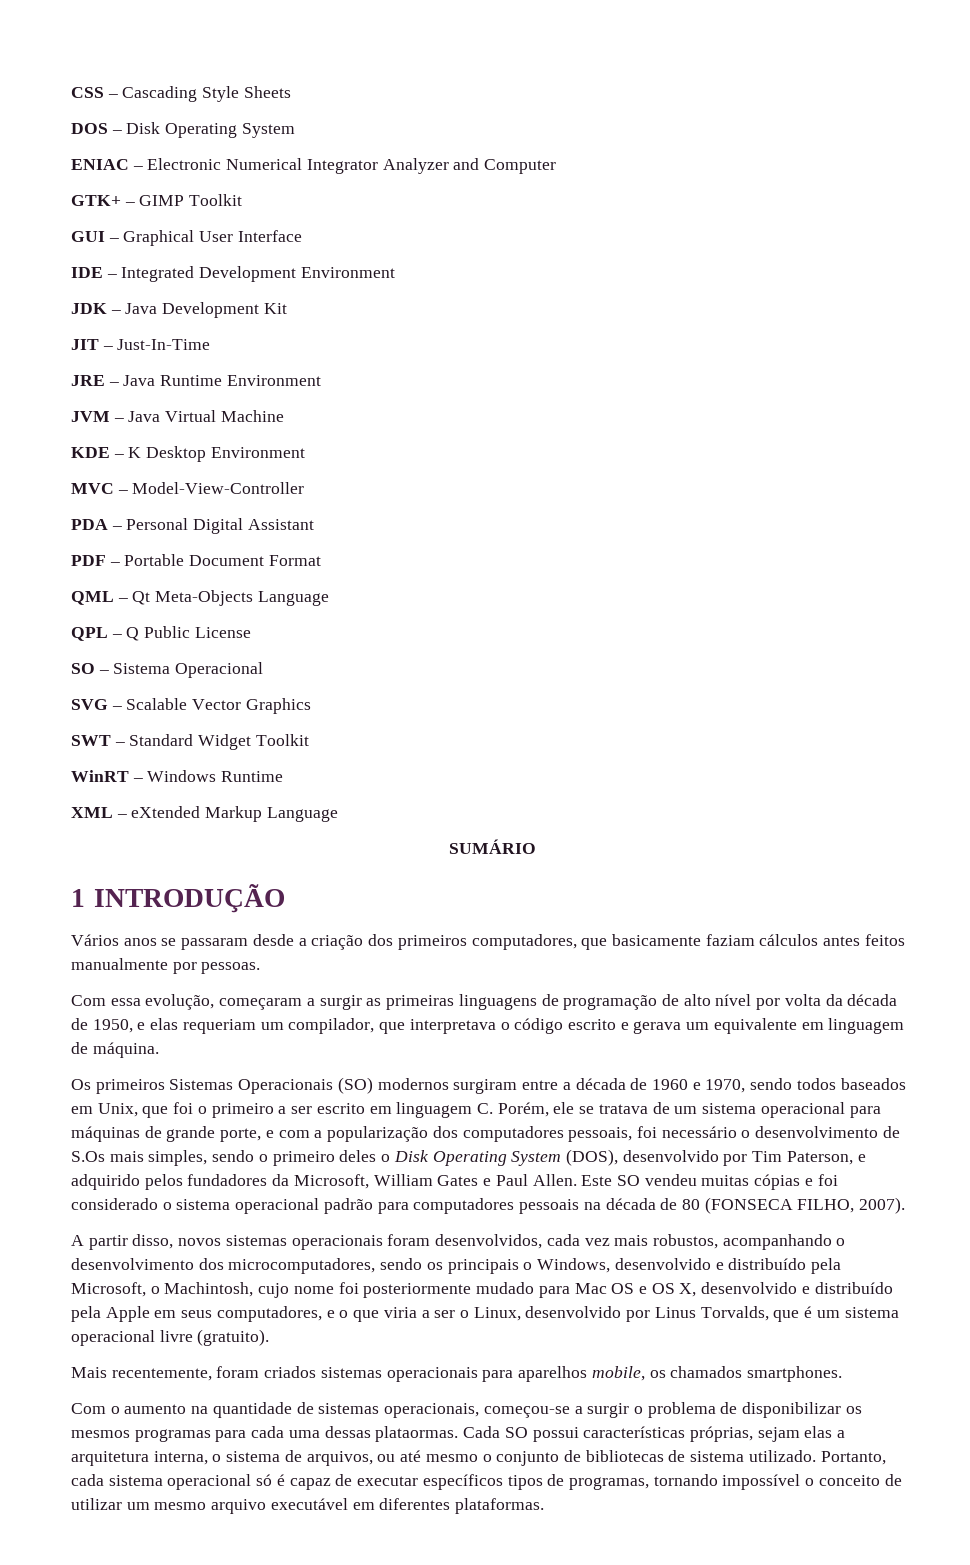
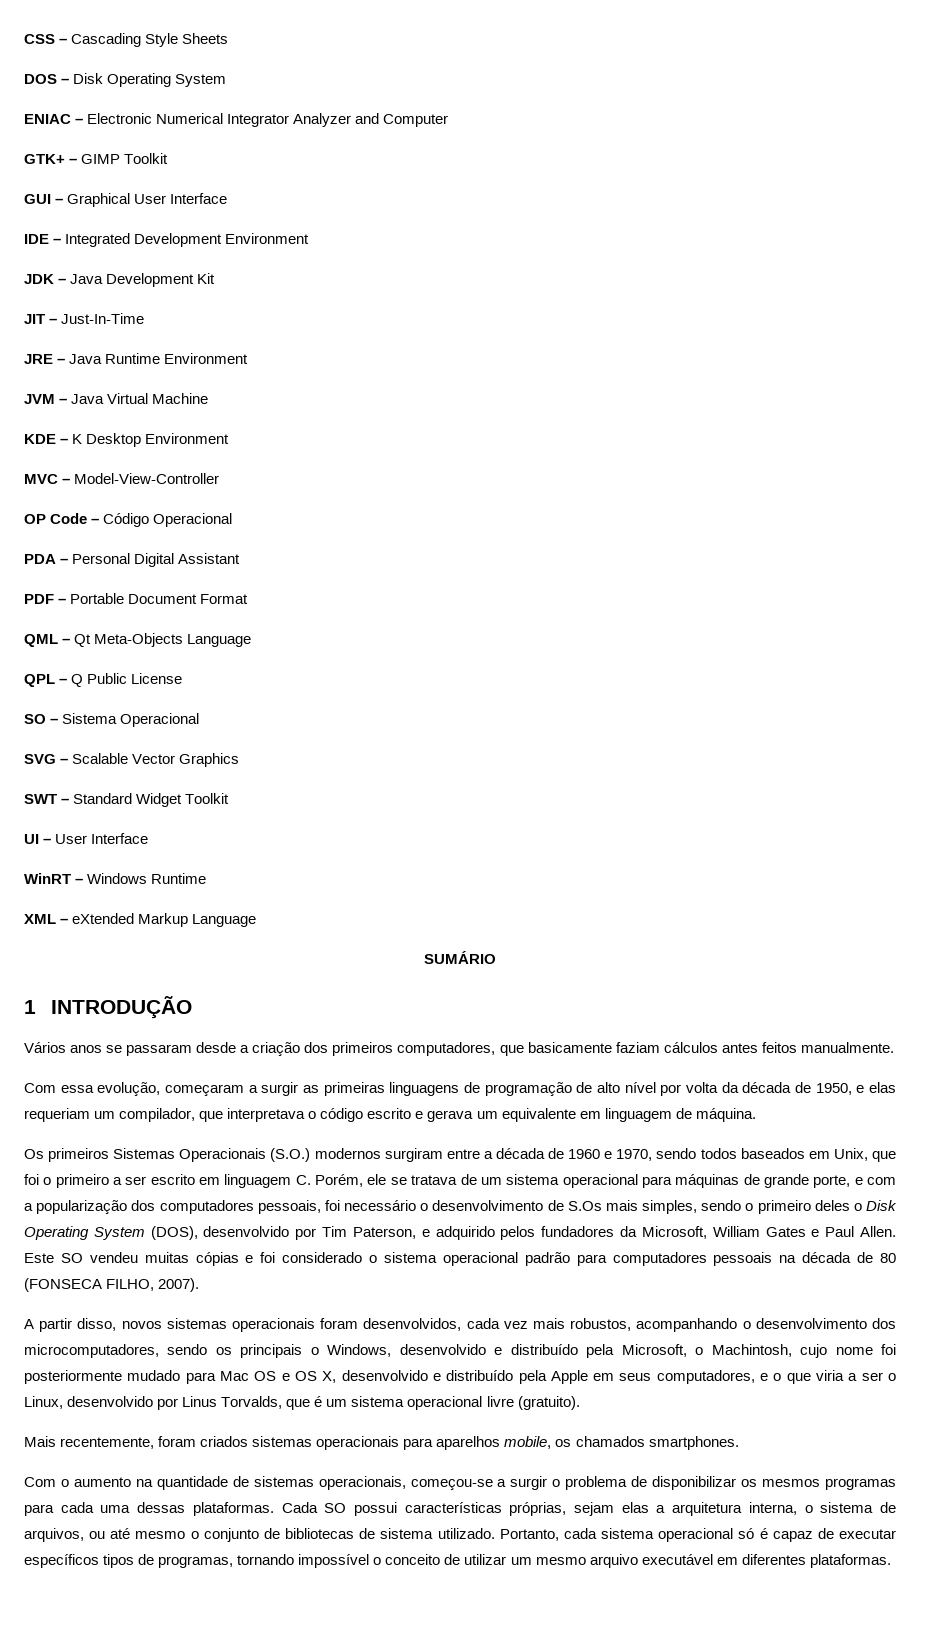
(305, 488) none -> [24,513,233,527] // OP Code – Código Operacional
(309, 740) none -> [24,833,149,844] // UI – User Interface
[71,958,261,974] manualmente por pessoas. -> [800,1042,894,1053] manualmente.
[337,1077,373,1094] (SO) -> [270,1148,311,1162] (S.O.)
[375,1426,459,1442] plataormas. -> [192,1502,274,1516] plataformas.

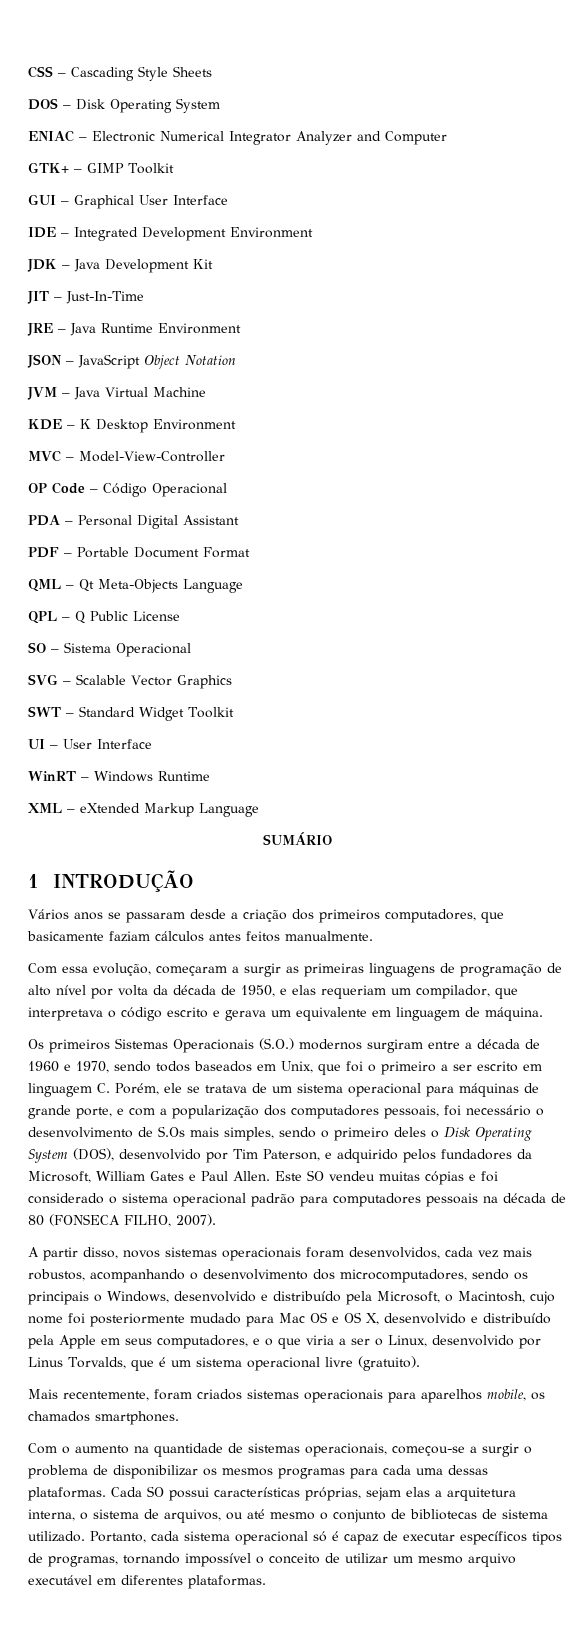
(249, 358) none -> [27,354,236,369] // JSON – JavaScript Object Notation
[711,1344,792,1357] Machintosh, -> [458,1291,525,1303] Macintosh,

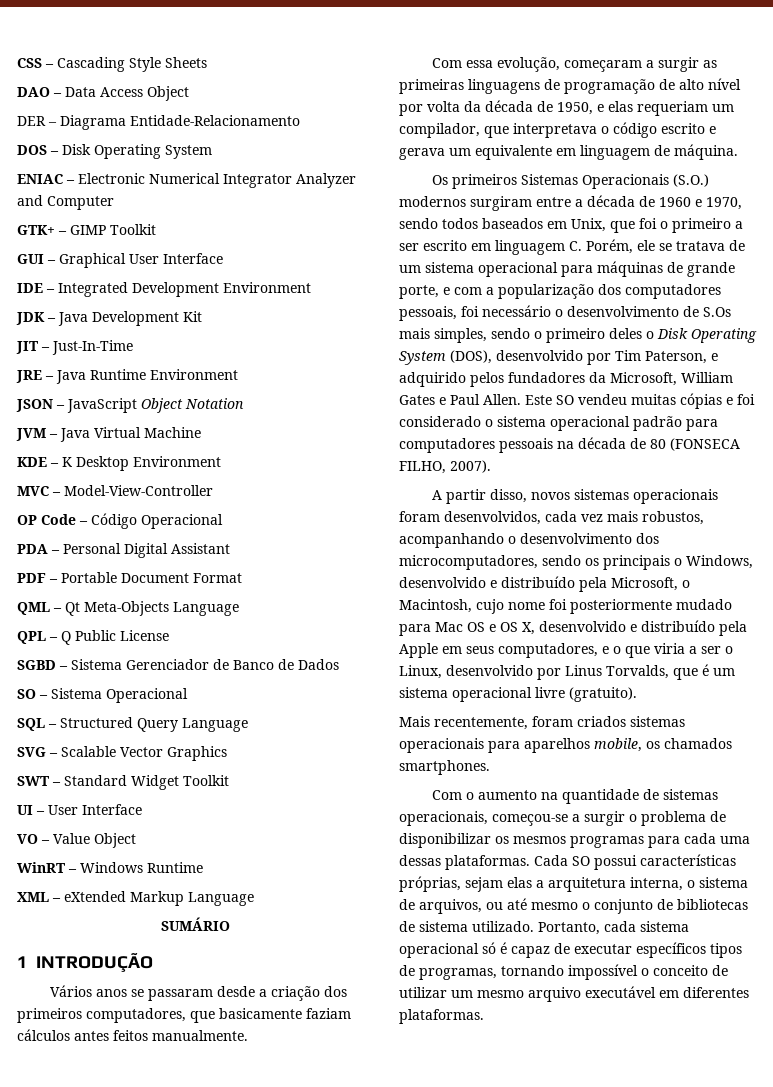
(212, 71) none -> [17,86,189,101] [17,115,300,130] // DAO – Data Access Object // DER – Diagrama Entidade-Relacionamento
(180, 616) none -> [17,659,339,670] // SGBD – Sistema Gerenciador de Banco de Dados
(191, 650) none -> [17,717,248,732] // SQL – Structured Query Language
(152, 744) none -> [17,833,136,848] // VO – Value Object

